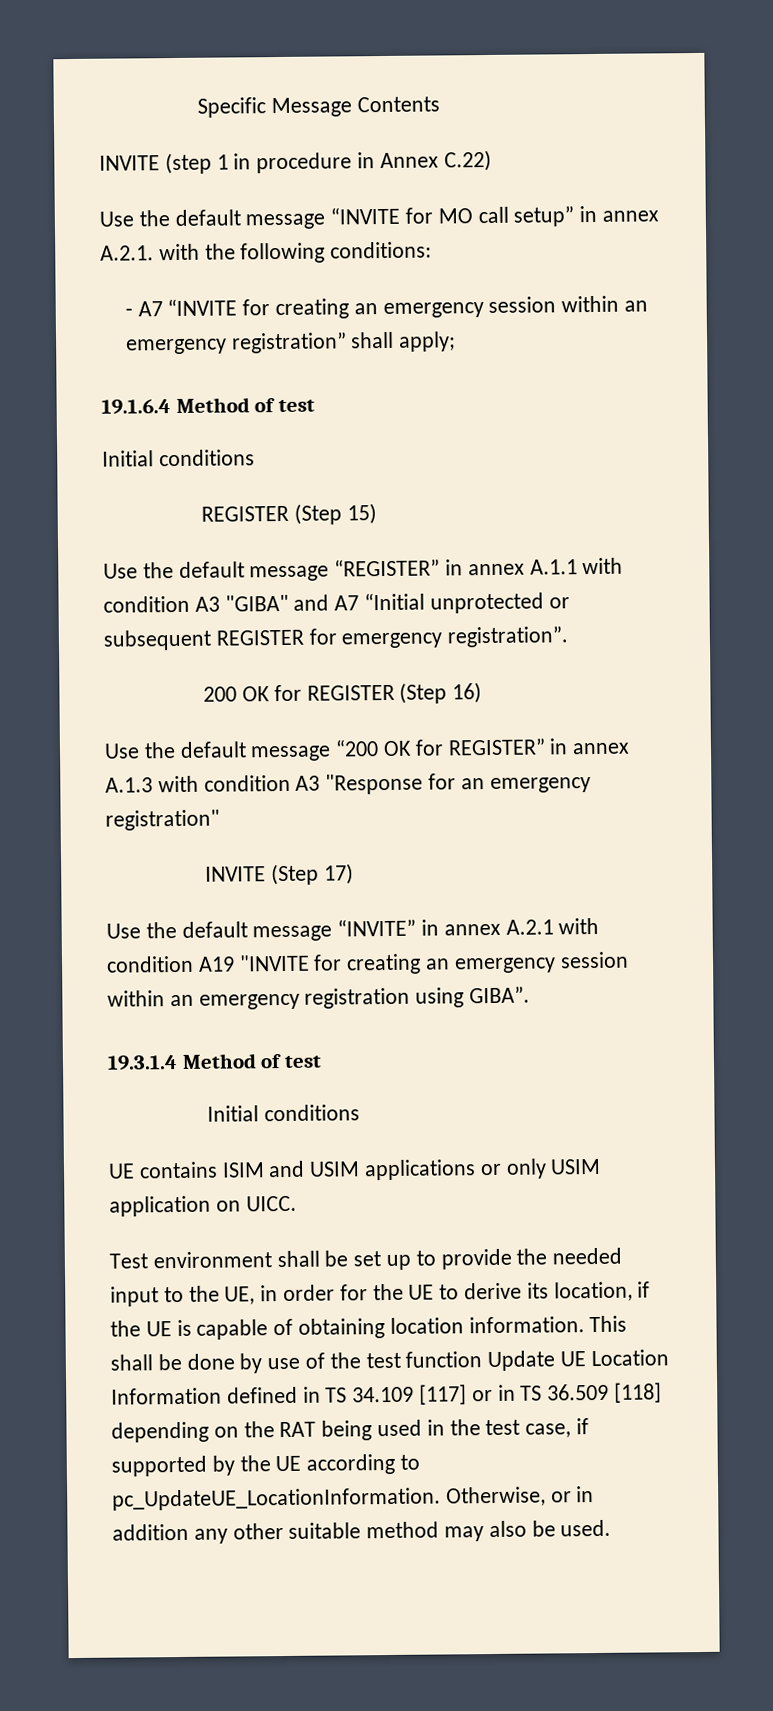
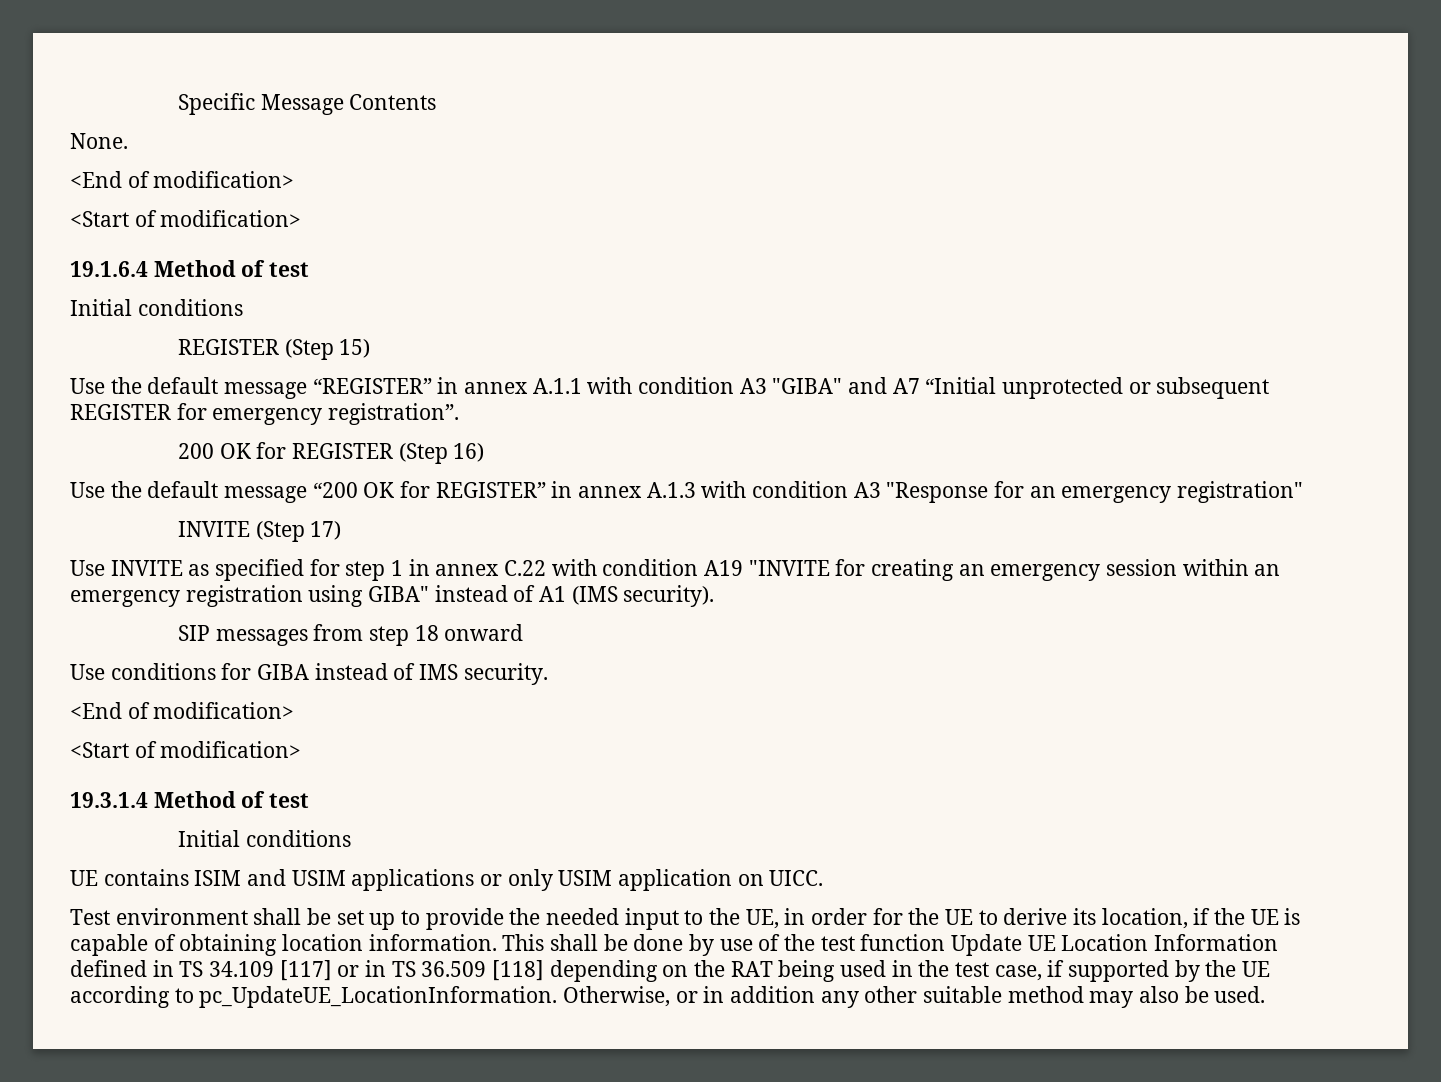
[99,149,492,175] [99,205,660,230] [100,241,433,264] [124,295,649,320] [125,331,457,355] INVITE (step 1 in procedure in Annex C.22) // Use the default message “INVITE for MO call setup” in annex A.2.1. with the following conditions: // - A7 “INVITE for creating an emergency session within an emergency registration” shall apply; -> [70,133,128,149] [70,171,295,188] [70,210,302,227] None. // <End of modification> // <Start of modification>
[145,918,554,942] the default message “INVITE” in annex A.2.1 -> [110,559,547,581] INVITE as specified for step 1 in annex C.22
[469,986,531,1004] GIBA”. -> [368,585,715,607] [178,624,524,646] [70,663,548,685] [70,702,295,719] [70,741,302,758] GIBA" instead of A1 (IMS security). // SIP messages from step 18 onward // Use conditions for GIBA instead of IMS security. // <End of modification> // <Start of modification>

